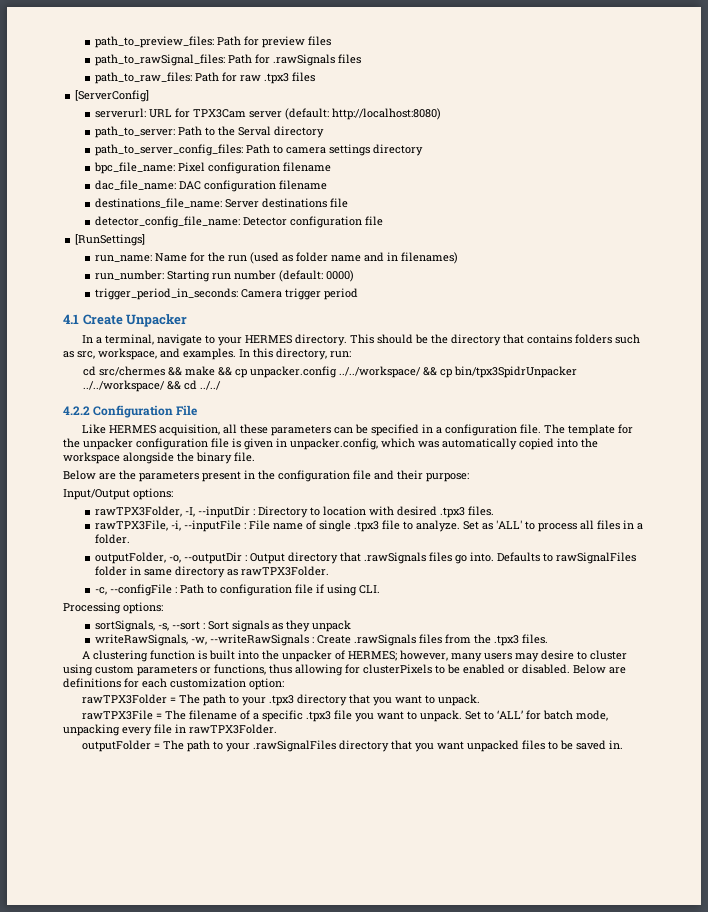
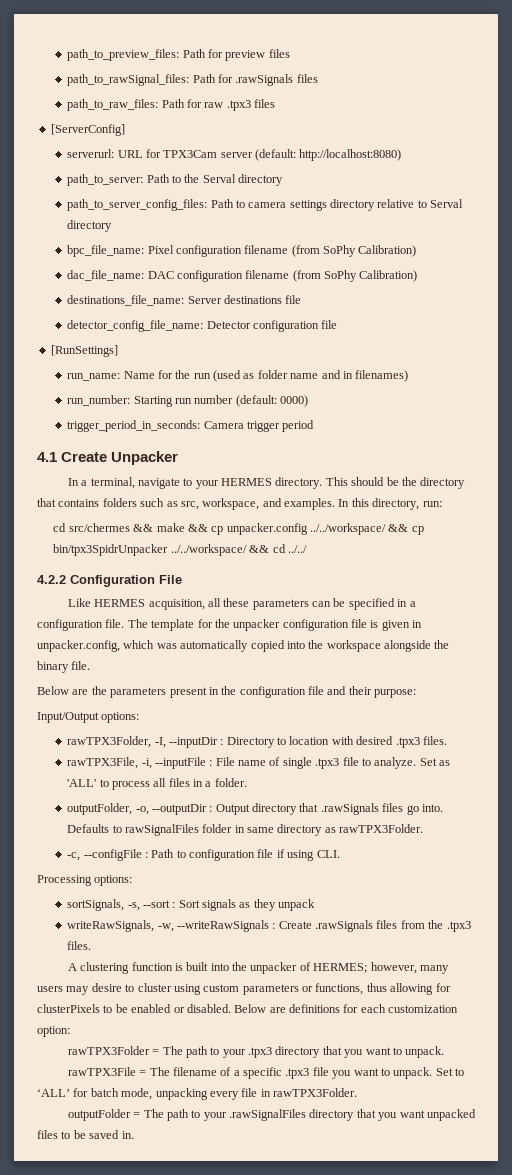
(423, 150) none -> [377,199,464,208] [67,220,113,232] relative to Serval directory
(331, 167) none -> [291,245,417,257] (from SoPhy Calibration)
(327, 185) none -> [292,270,418,282] (from SoPhy Calibration)

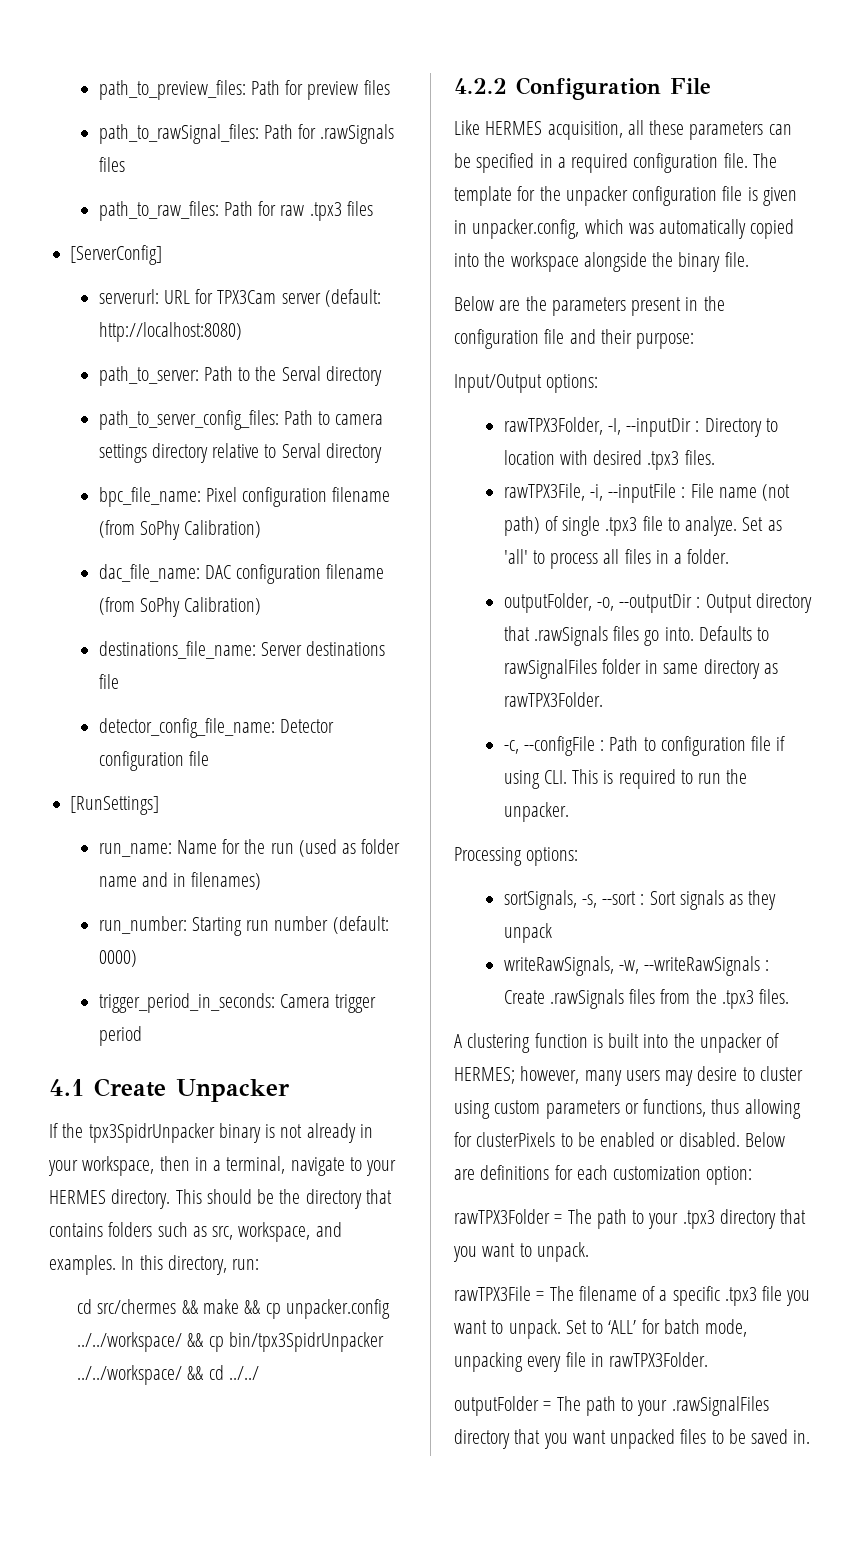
[67,478,79,486] In -> [49,1123,373,1143] [48,1156,208,1176] If the tpx3SpidrUnpacker binary is not already in your workspace, then in
(416, 604) none -> [571,153,629,173] required
(267, 763) none -> [762,484,791,501] [503,516,540,536] (not path)
[67,779,97,787] 'ALL' -> [503,549,528,564] 'all'
(340, 854) none -> [572,769,748,789] [503,802,569,822] This is required to run the unpacker.

